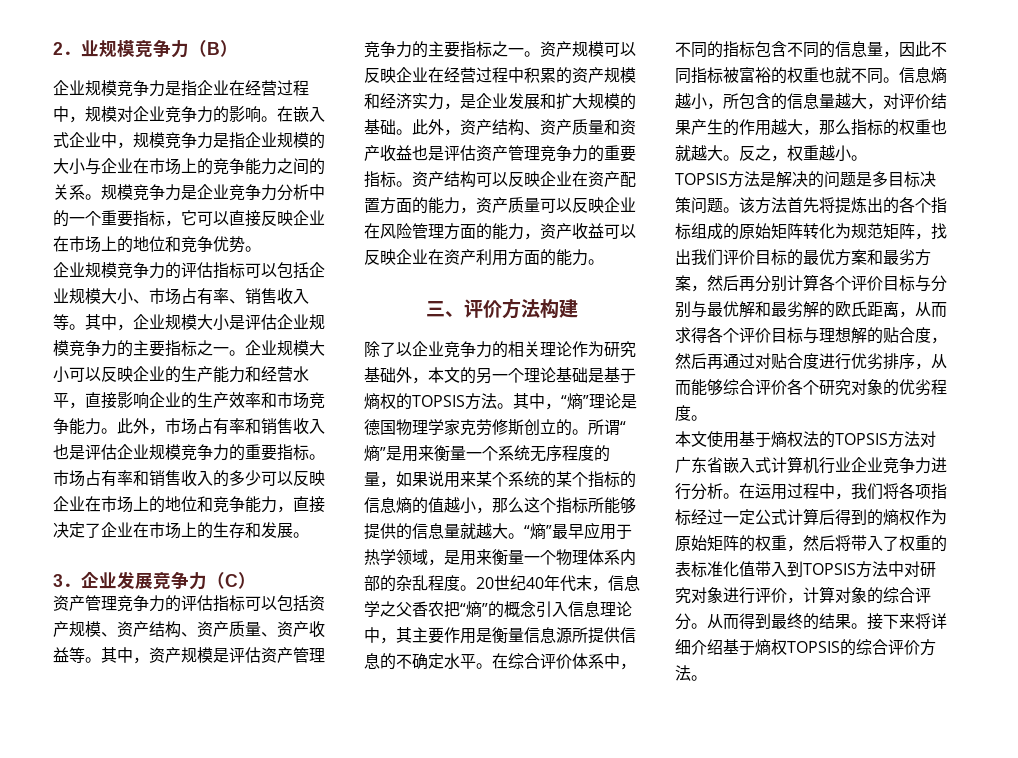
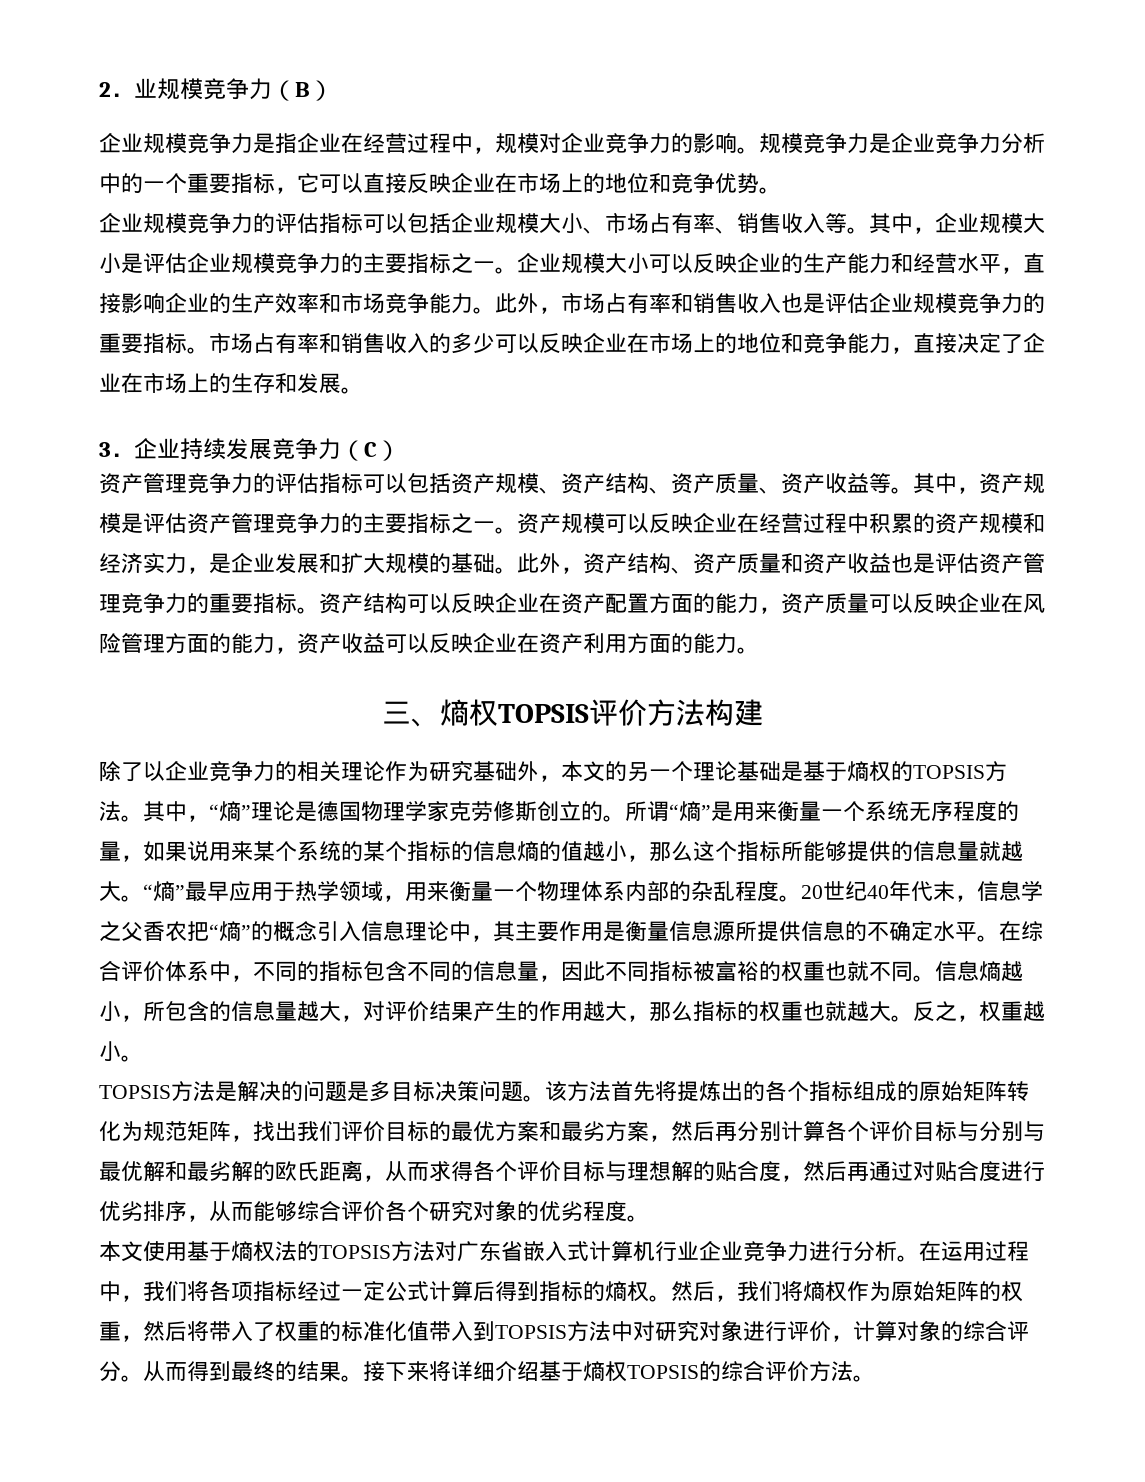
[277,106,325,122] [53,132,325,149] [53,158,325,175] [53,184,101,200] 在嵌入式企业中，规模竞争力是指企业规模的大小与企业在市场上的竞争能力之间的关系。 -> (759, 150) none
(117, 580) none -> [180,438,226,460] 持续
(464, 314) none -> [440,699,589,726] 熵权TOPSIS
[444,550,460,565] 是 -> (405, 898) none
[867,509,883,526] 的 -> [539,1280,803,1302] 指标的熵权。然后，我们将
[675,561,691,577] 表 -> (341, 1331) none

